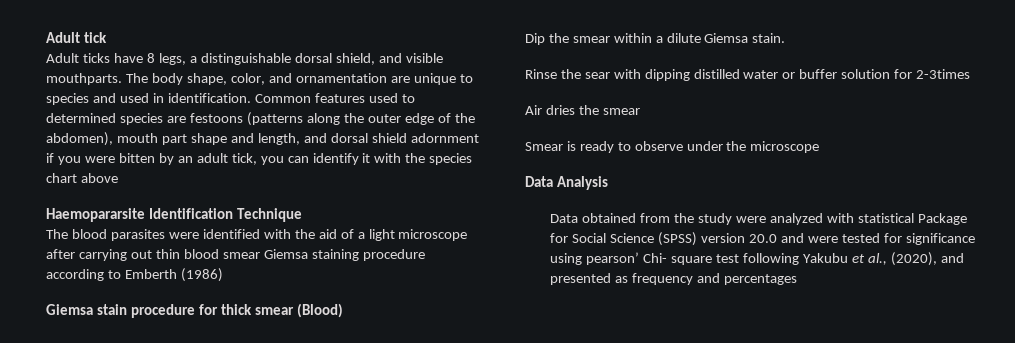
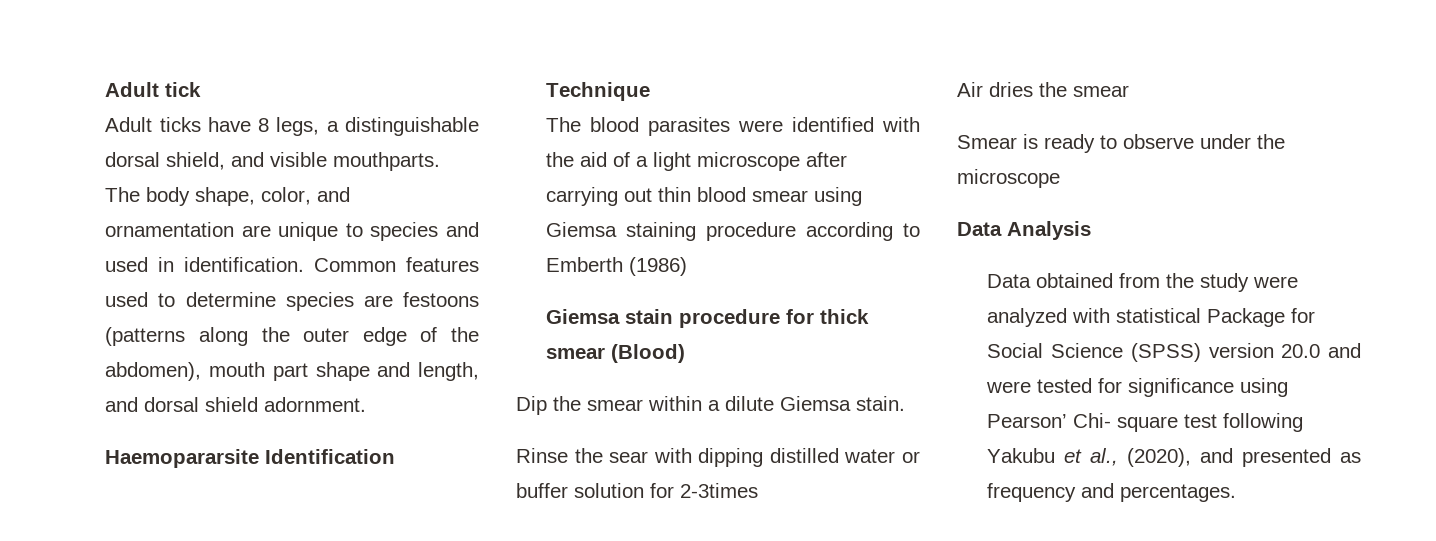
[46,113,117,123] determined -> [185,292,276,307] determine
[410,133,479,143] [46,153,473,165] [46,173,119,183] adornment if you were bitten by an adult tick, you can identify it with the species chart above -> [264,397,367,412] adornment.
(260, 255) none -> [814,187,863,206] using
[586,252,640,265] pearson’ -> [987,414,1068,428] Pearson’
[724,274,798,285] percentages -> [1120,484,1237,502] percentages.

